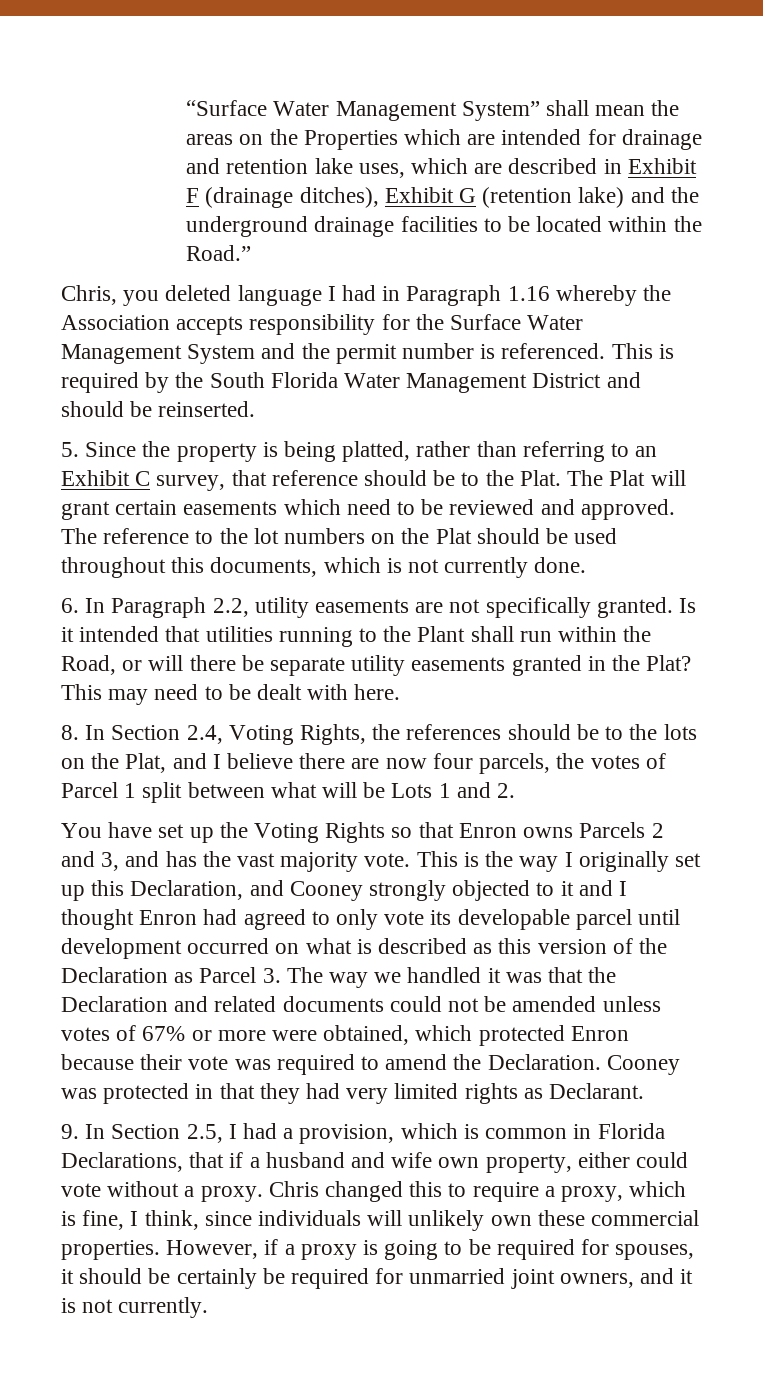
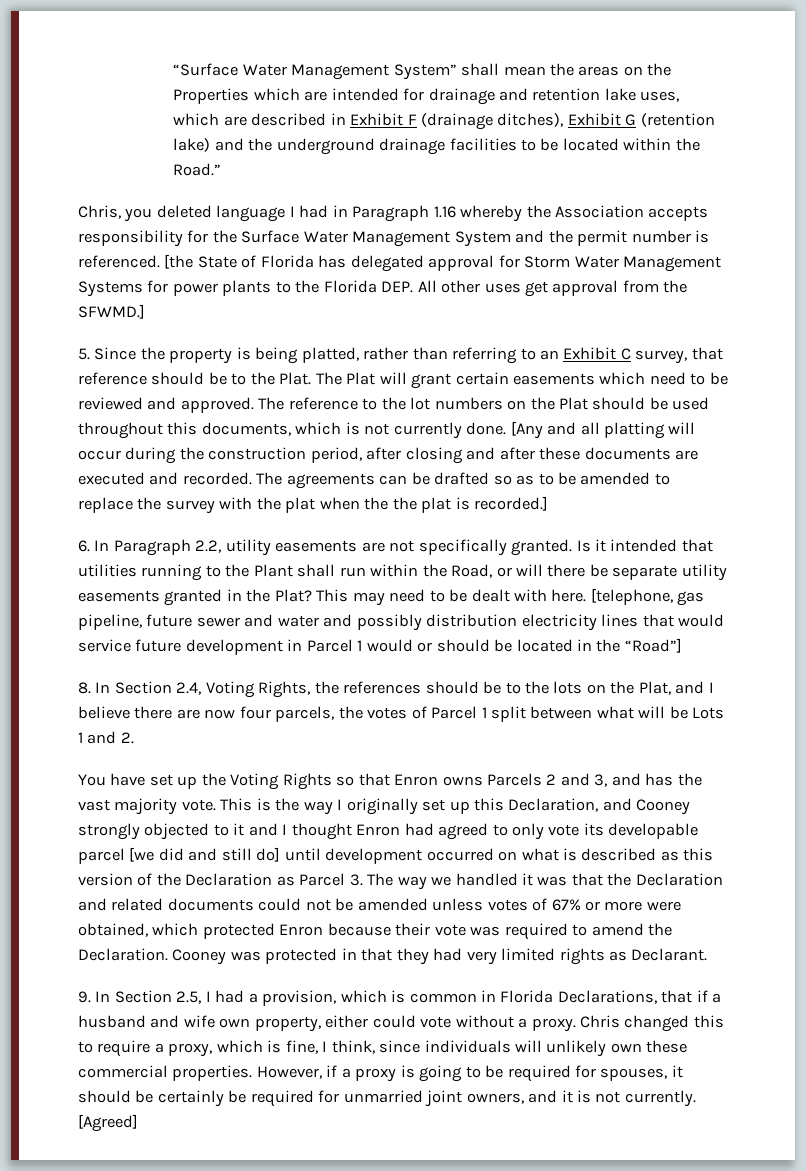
[611,343,674,359] [61,372,641,393] [61,401,256,417] This is required by the South Florida Water Management District and should be reinserted. -> [164,254,722,272] [78,280,688,297] [78,304,145,319] [the State of Florida has delegated approval for Storm Water Management Systems for power plants to the Florida DEP. All other uses get approval from the SFWMD.]
(587, 565) none -> [510,421,696,439] [78,447,699,464] [78,472,670,489] [78,496,549,514] [Any and all platting will occur during the construction period, after closing and after these documents are executed and recorded. The agreements can be drafted so as to be amended to replace the survey with the plat when the the plat is recorded.]
(401, 692) none -> [590,588,705,606] [78,614,725,631] [78,638,682,655] [telephone, gas pipeline, future sewer and water and possibly distribution electricity lines that would service future development in Parcel 1 would or should be located in the “Road”]
(632, 919) none -> [129,847,281,862] [we did and still do]
(209, 1307) none -> [78,1114,138,1132] [Agreed]

